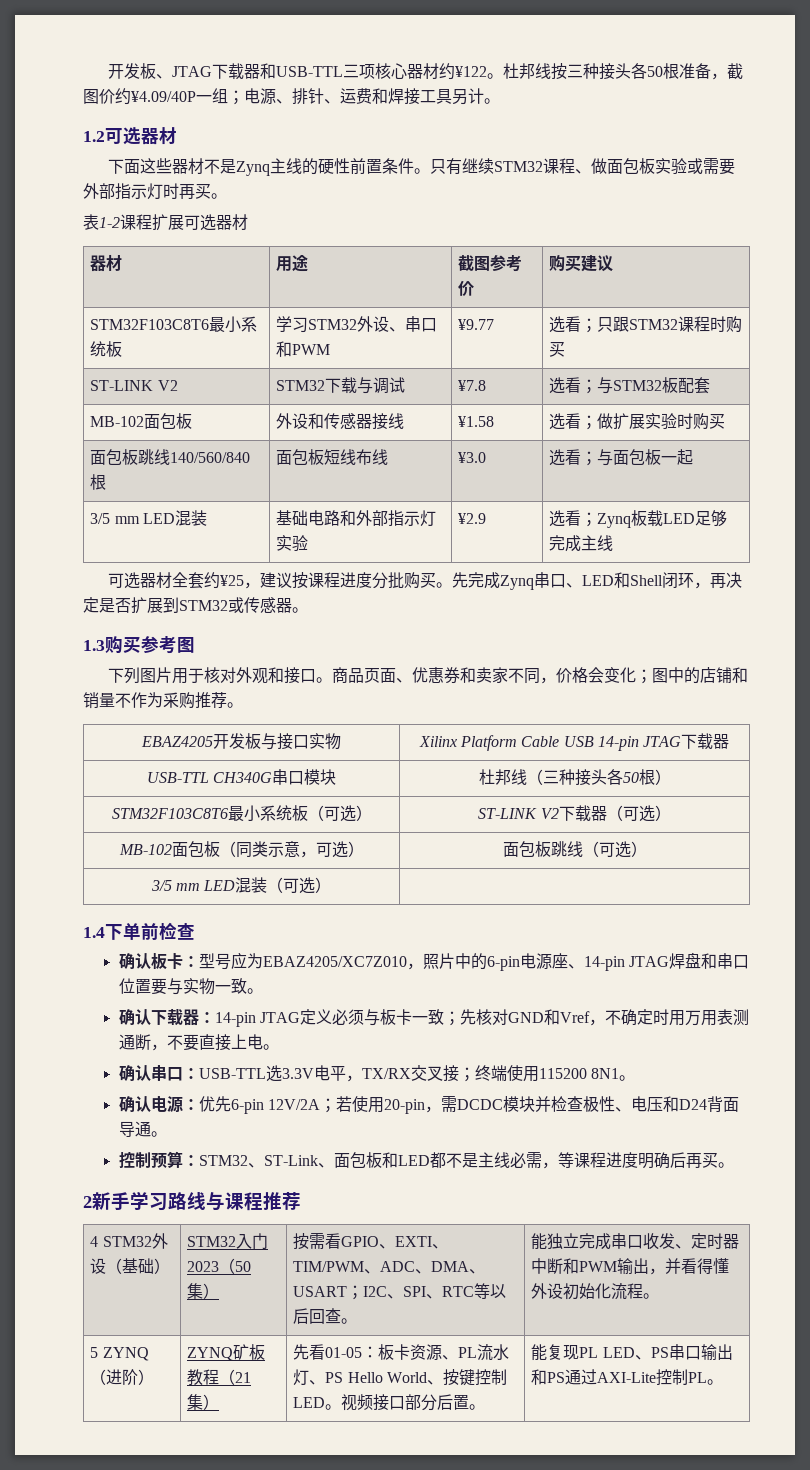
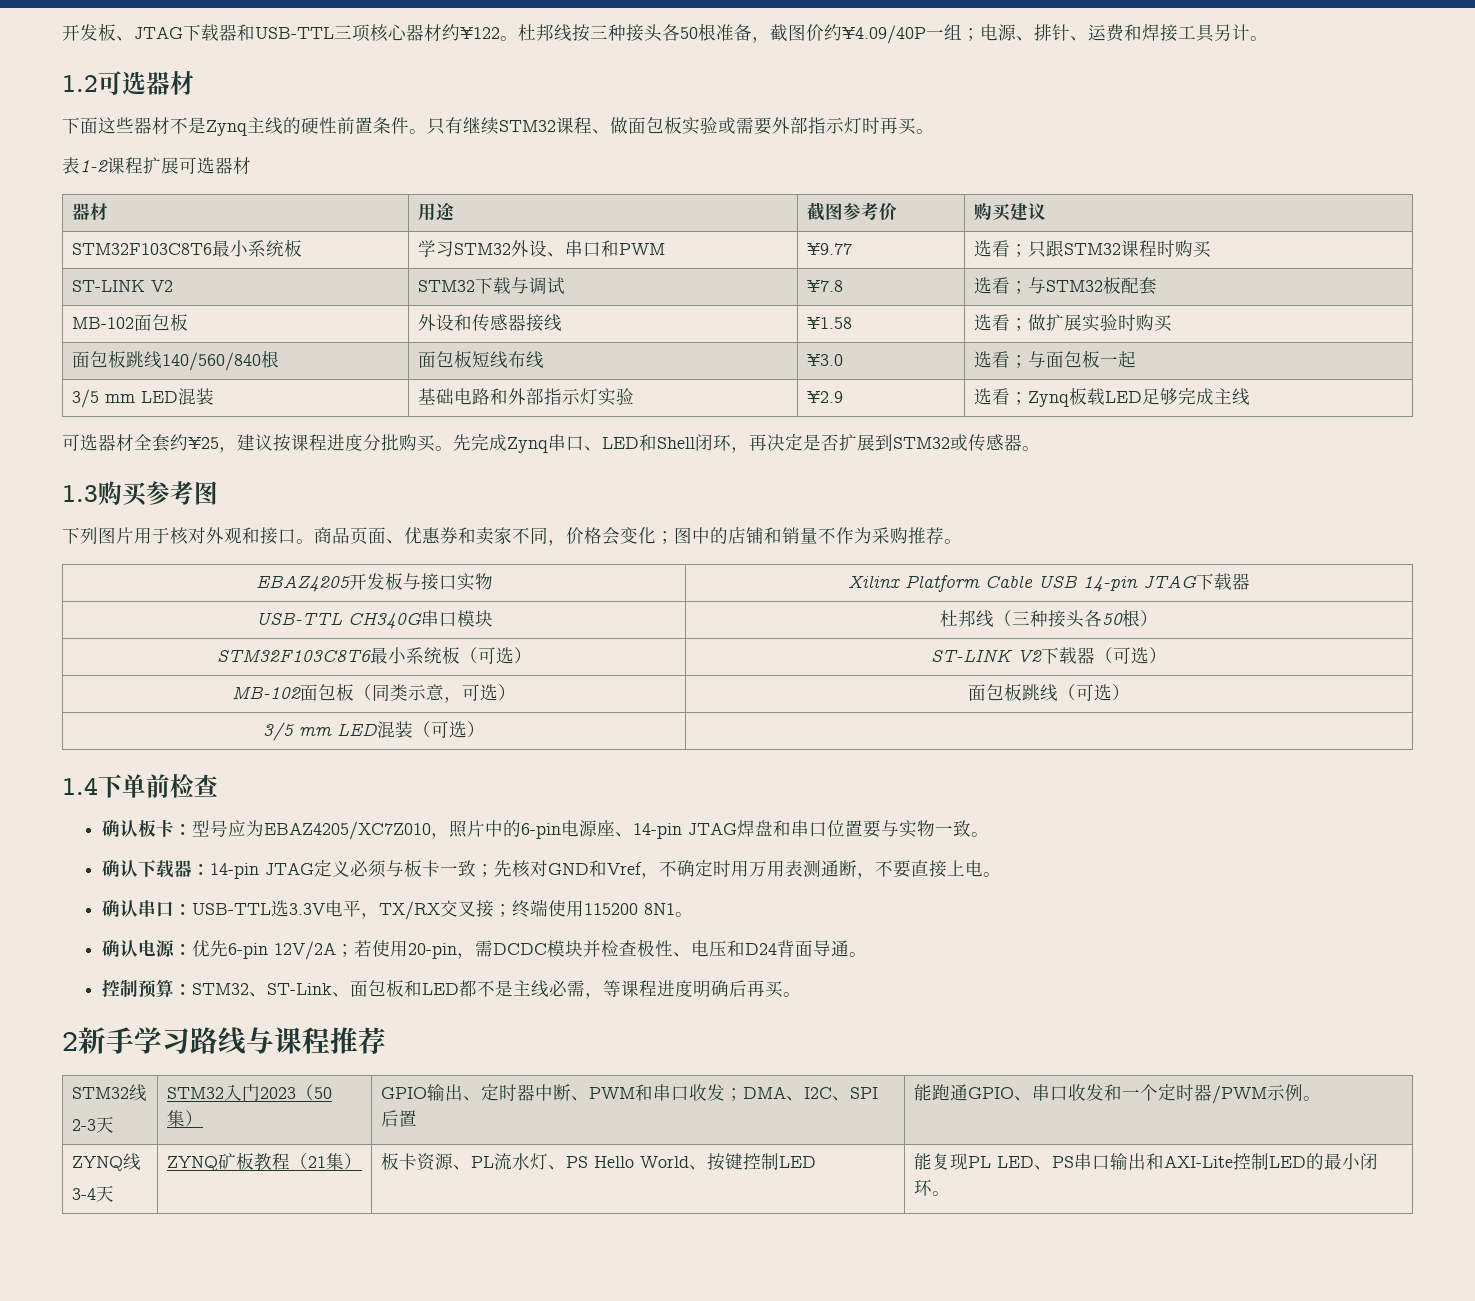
[90,1233,168,1249] [90,1258,171,1274] 4 STM32外设（基础） -> [71,1084,147,1102] [71,1116,114,1133] STM32线 // 2-3天
[293,1233,449,1250] [293,1261,486,1274] [293,1283,507,1300] [293,1308,358,1324] [531,1233,740,1250] [531,1258,730,1275] [531,1283,660,1300] [90,1347,149,1361] [90,1369,155,1385] 按需看GPIO、EXTI、TIM/PWM、ADC、DMA、USART；I2C、SPI、RTC等以后回查。 | 能独立完成串口收发、定时器中断和PWM输出，并看得懂外设初始化流程。 // 5 ZYNQ（进阶） -> [380,1083,878,1101] [380,1110,417,1127] [913,1083,1321,1104] [71,1153,141,1171] [71,1185,114,1202] GPIO输出、定时器中断、PWM和串口收发；DMA、I2C、SPI后置 | 能跑通GPIO、串口收发和一个定时器/PWM示例。 // ZYNQ线 // 3-4天
[293,1344,379,1360] 先看01-05： -> (362, 1161) none
[325,1394,486,1411] 。视频接口部分后置。 -> (816, 1162) none
[547,1369,708,1386] PS通过AXI-Lite控制PL -> [1163,1153,1378,1170] [913,1179,932,1196] AXI-Lite控制LED的最小闭环

